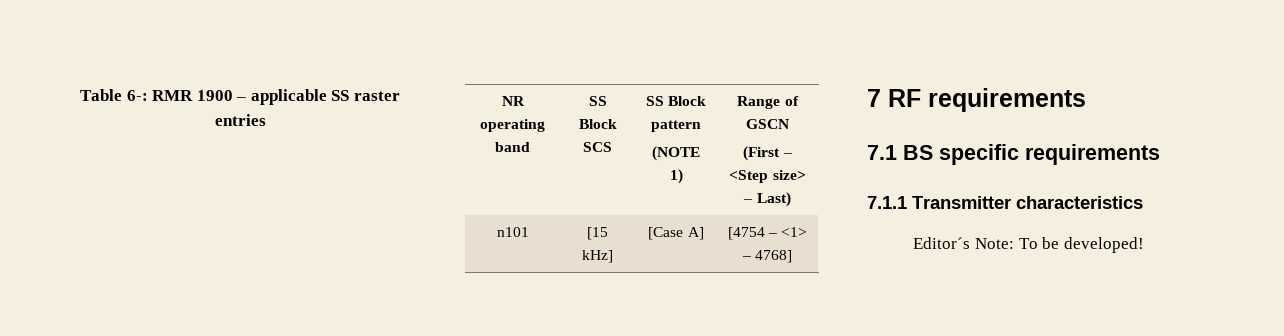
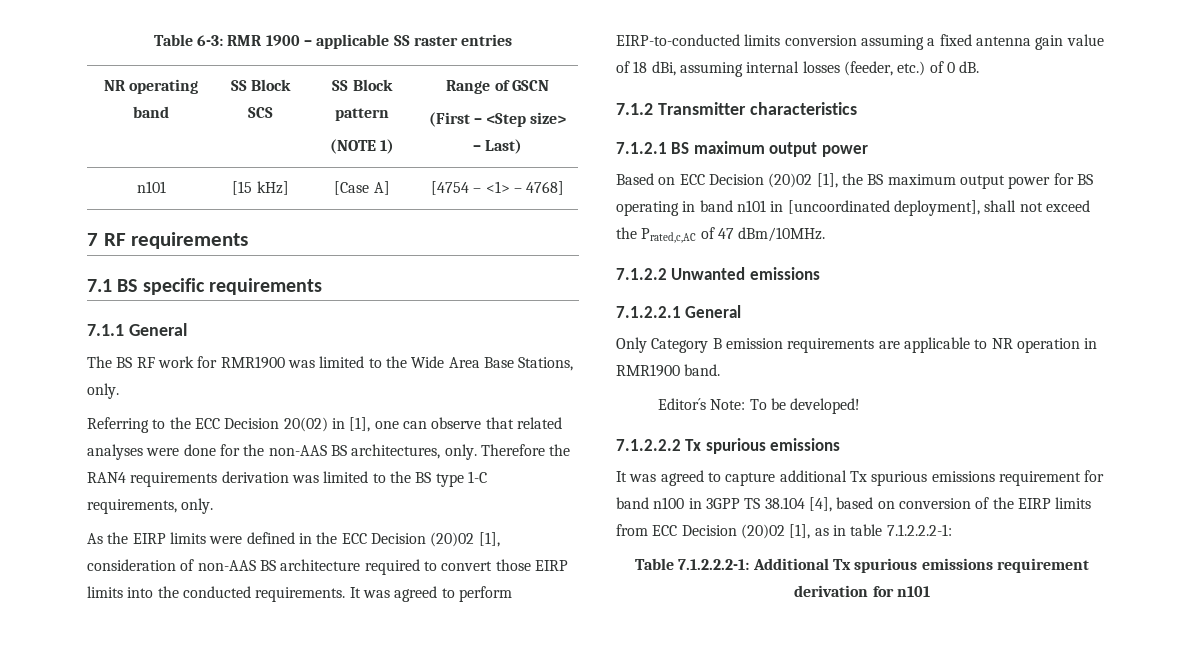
[79,89,148,101] Table 6-: -> [153,34,224,46] Table 6-3:
[912,196,1143,209] Transmitter characteristics -> [128,323,187,336] [87,356,574,371] [87,383,119,399] [87,417,562,433] [87,444,571,460] [87,471,487,487] [87,498,214,514] [87,532,500,547] [87,559,568,575] [87,586,512,602] [616,34,1104,50] [616,61,980,77] [616,102,857,115] [616,141,868,157] [616,173,1093,189] [616,200,1090,216] [616,227,826,243] [616,267,820,280] [616,305,742,318] [616,337,1098,353] [616,364,721,377] General // The BS RF work for RMR1900 was limited to the Wide Area Base Stations, only. // Referring to the ECC Decision 20(02) in [1], one can observe that related analyses were done for the non-AAS BS architectures, only. Therefore the RAN4 requirements derivation was limited to the BS type 1-C requirements, only. // As the EIRP limits were defined in the ECC Decision (20)02 [1], consideration of non-AAS BS architecture required to convert those EIRP limits into the conducted requirements. It was agreed to perform EIRP-to-conducted limits conversion assuming a fixed antenna gain value of 18 dBi, assuming internal losses (feeder, etc.) of 0 dB. // 7.1.2 Transmitter characteristics // 7.1.2.1 BS maximum output power // Based on ECC Decision (20)02 [1], the BS maximum output power for BS operating in band n101 in [uncoordinated deployment], shall not exceed the Prated,c,AC of 47 dBm/10MHz. // 7.1.2.2 Unwanted emissions // 7.1.2.2.1 General // Only Category B emission requirements are applicable to NR operation in RMR1900 band.
(1144, 245) none -> [616,438,841,454] [616,470,1105,486] [616,497,1092,512] [616,524,952,539] [635,558,1089,573] [794,585,930,597] // 7.1.2.2.2 Tx spurious emissions // It was agreed to capture additional Tx spurious emissions requirement for band n100 in 3GPP TS 38.104 [4], based on conversion of the EIRP limits from ECC Decision (20)02 [1], as in table 7.1.2.2.2-1: // Table 7.1.2.2.2-1: Additional Tx spurious emissions requirement derivation for n101

